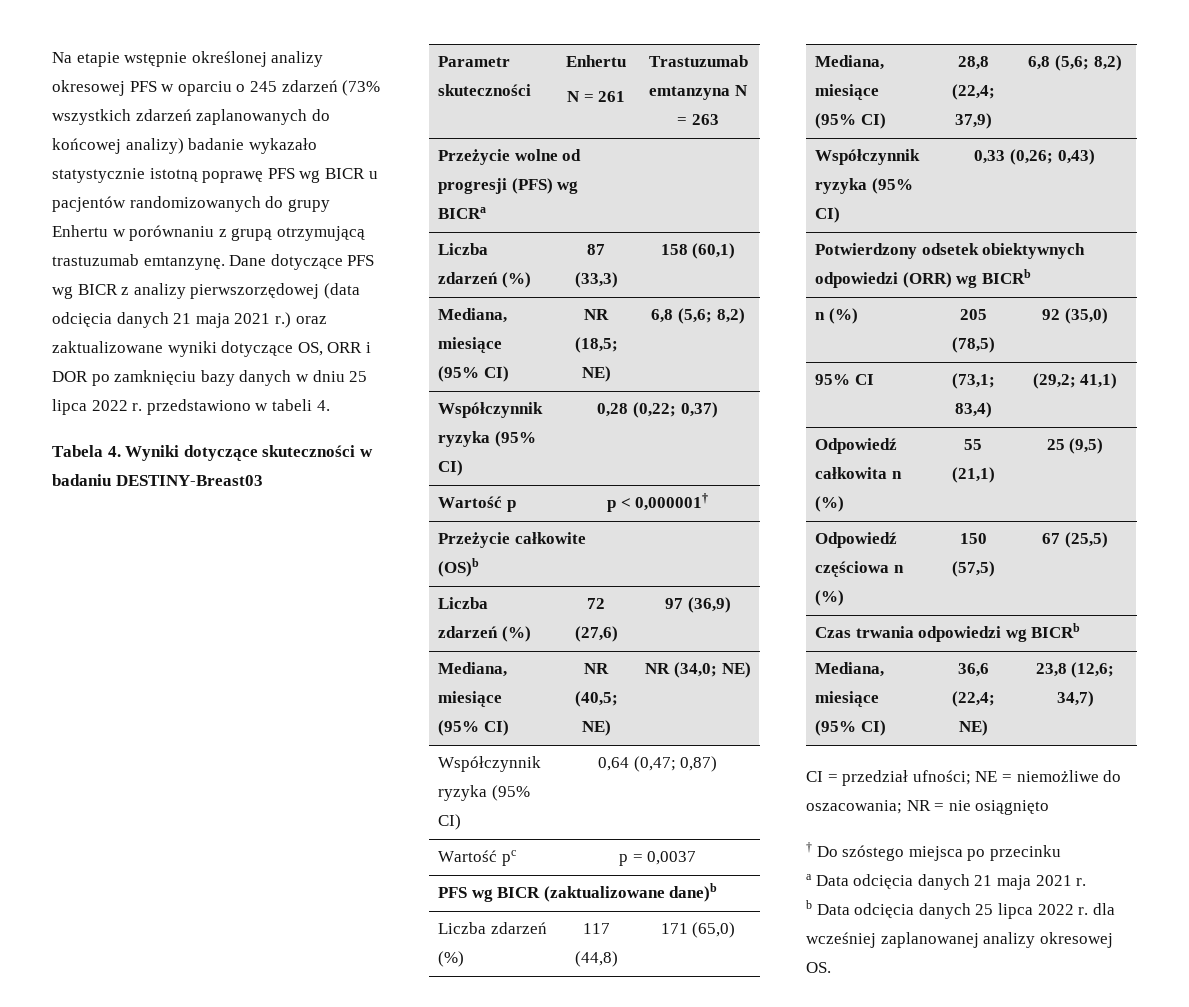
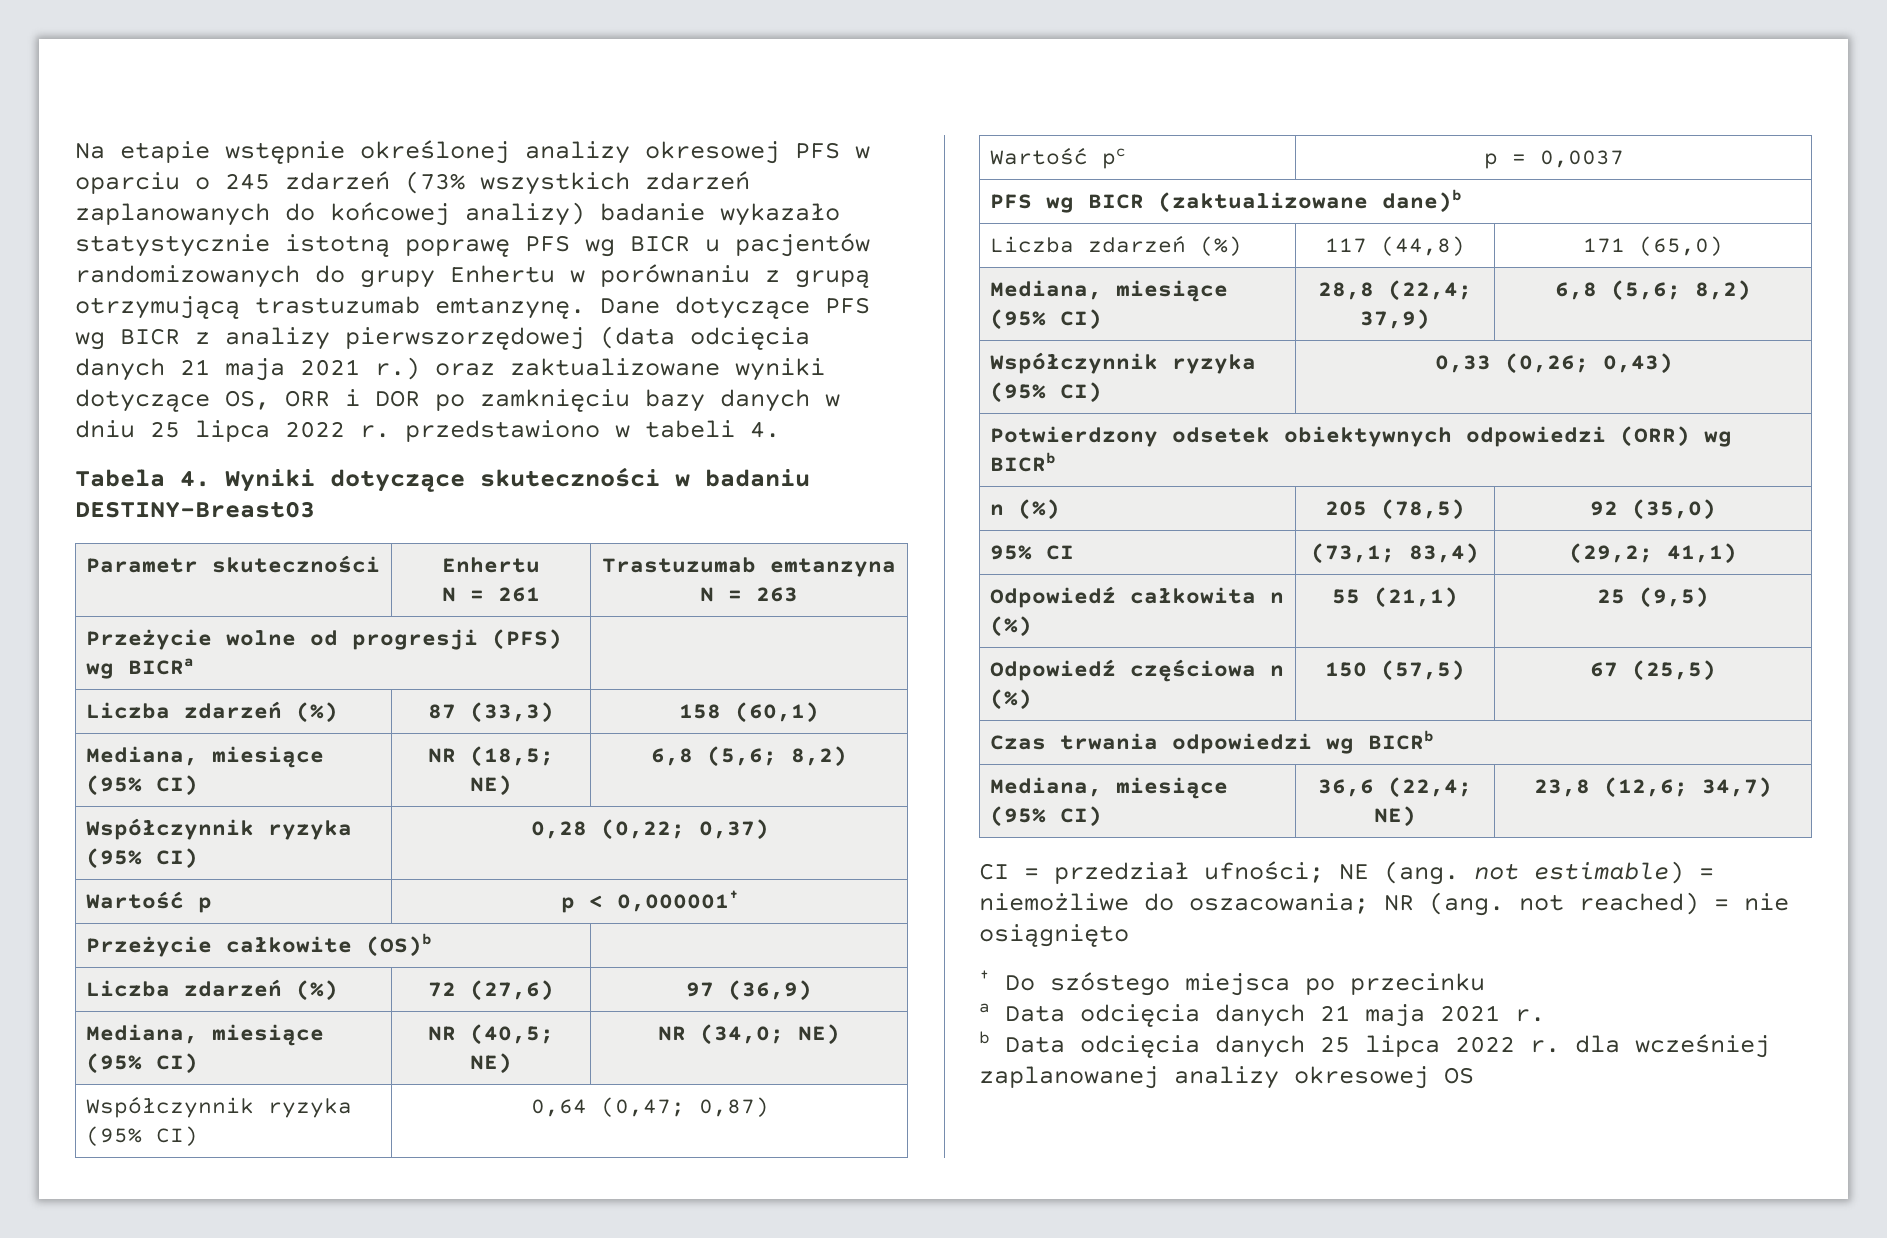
(998, 776) none -> [1384,861,1684,885] (ang. not estimable)
(931, 805) none -> [1429,892,1699,916] (ang. not reached)
[806,962,831,973] OS. -> [1444,1067,1474,1084] OS

